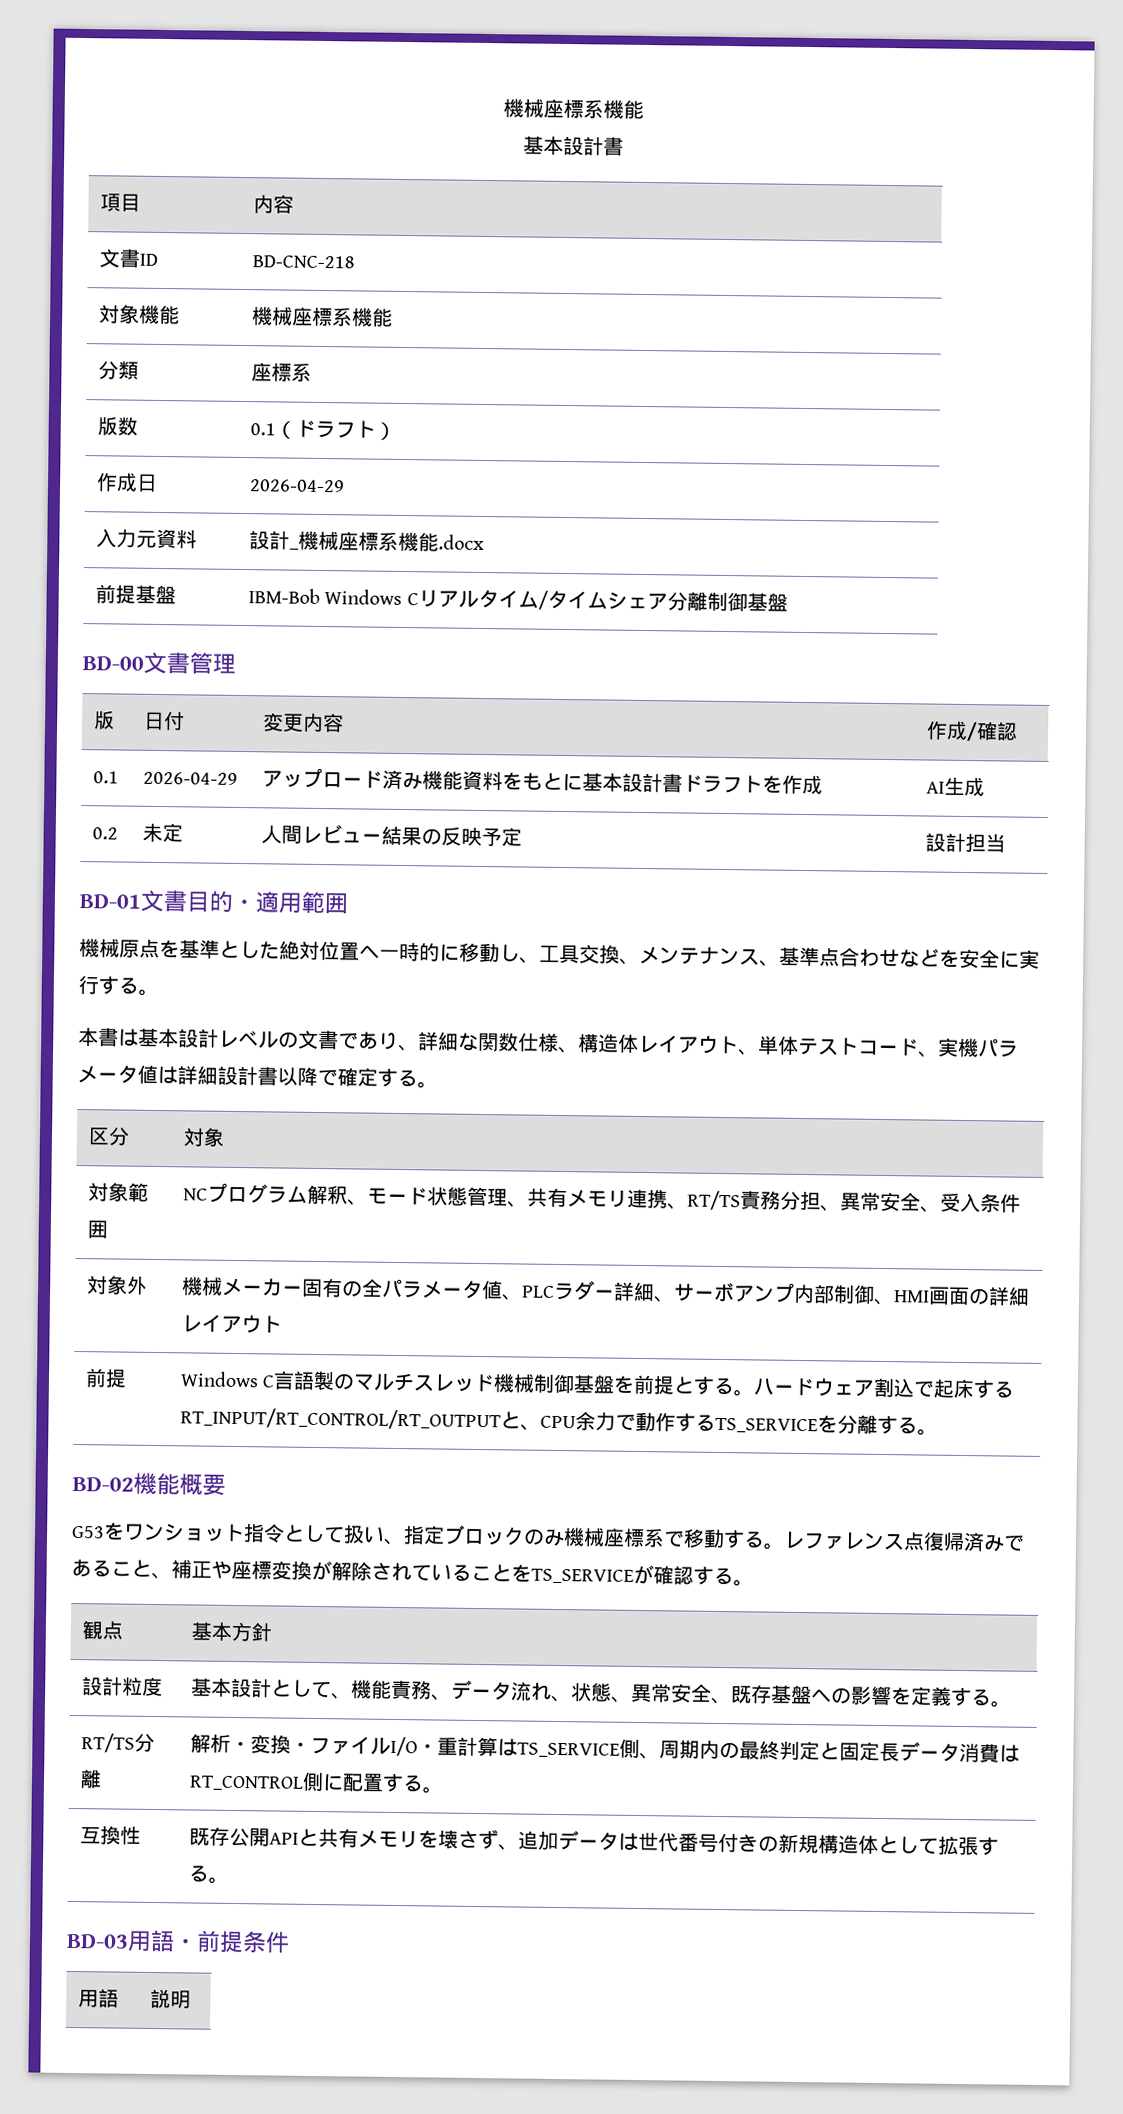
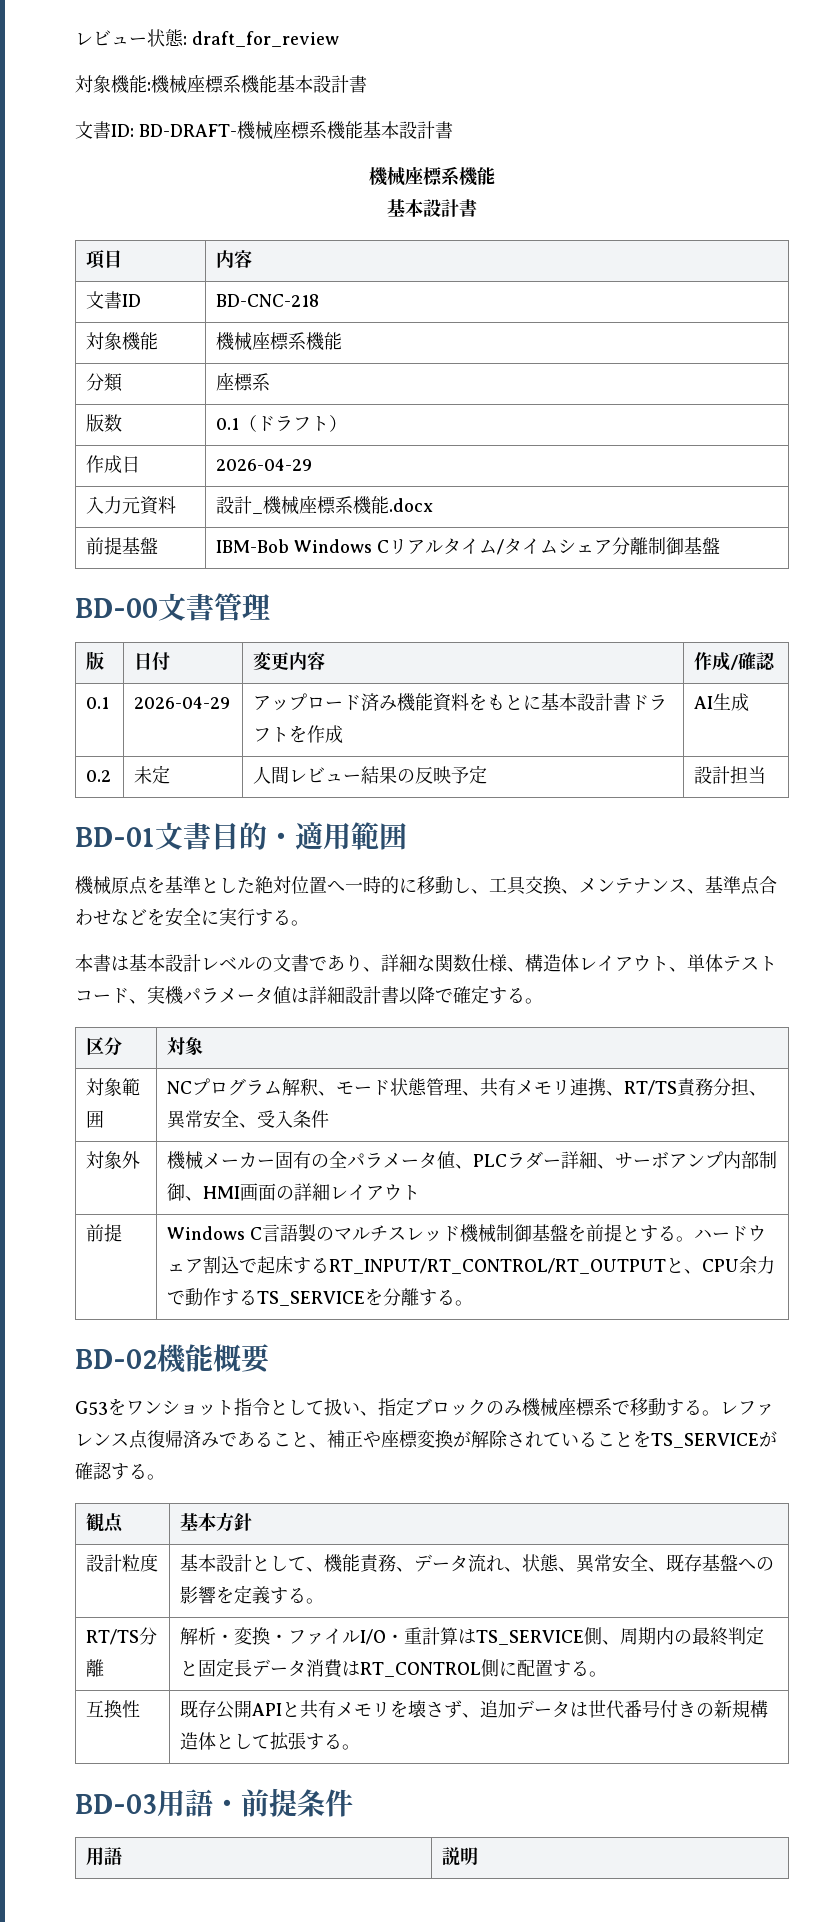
(502, 108) none -> [75,29,339,47] [75,75,367,94] [75,121,453,140] レビュー状態: draft_for_review // 対象機能:機械座標系機能基本設計書 // 文書ID: BD-DRAFT-機械座標系機能基本設計書 //

